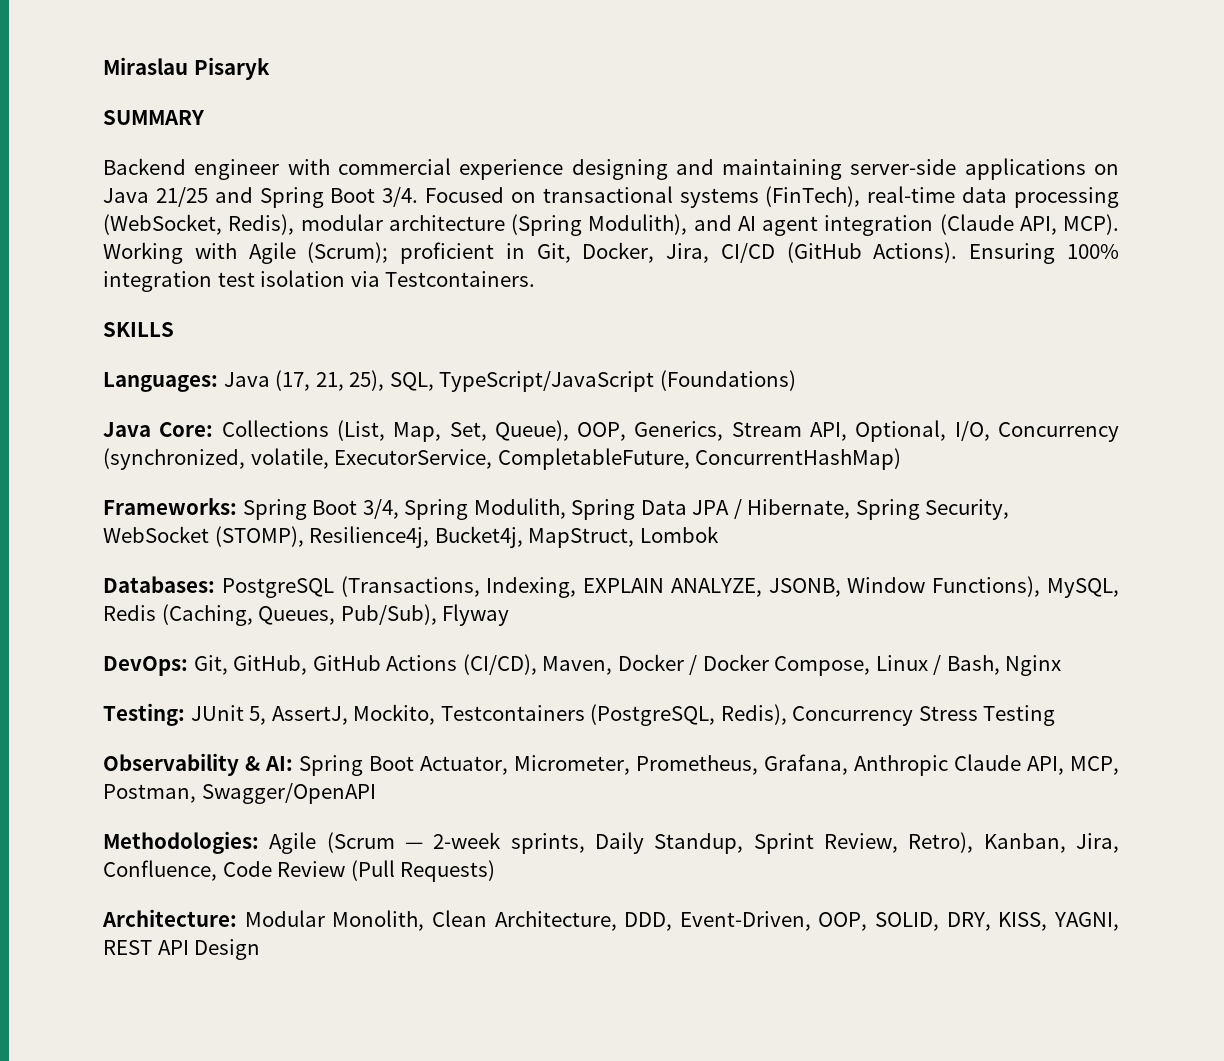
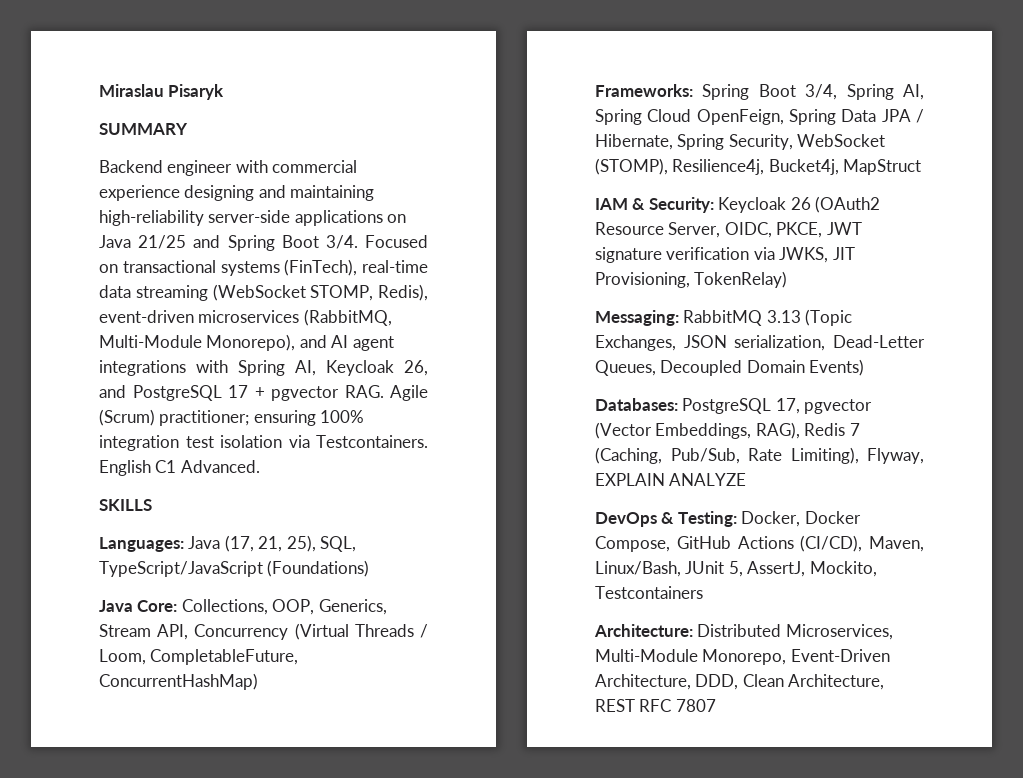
(843, 169) none -> [99,210,204,226] high-reliability
[1013,187,1119,208] [103,214,1119,236] [103,242,1056,264] processing (WebSocket, Redis), modular architecture (Spring Modulith), and AI agent integration (Claude API, MCP). Working with Agile (Scrum); proficient in Git, Docker, Jira, CI/CD (GitHub Actions). Ensuring -> [135,284,428,301] [99,309,392,326] [99,334,394,351] [99,360,428,376] [99,385,428,401] [99,409,316,426] streaming (WebSocket STOMP, Redis), event-driven microservices (RabbitMQ, Multi-Module Monorepo), and AI agent integrations with Spring AI, Keycloak 26, and PostgreSQL 17 + pgvector RAG. Agile (Scrum) practitioner; ensuring
(536, 279) none -> [99,460,260,476] English C1 Advanced.
[221,420,1119,442] [103,448,493,470] Collections (List, Map, Set, Queue), OOP, Generics, Stream API, Optional, I/O, Concurrency (synchronized, volatile, ExecutorService, -> [181,599,387,615] [99,623,429,640] [99,649,146,665] Collections, OOP, Generics, Stream API, Concurrency (Virtual Threads / Loom,
[473,498,566,519] Modulith, -> [903,84,924,100] [595,109,784,125] AI, Spring Cloud OpenFeign,
[528,526,719,548] [103,576,1120,598] [103,604,510,626] [103,654,1062,676] [103,703,185,726] MapStruct, Lombok // Databases: PostgreSQL (Transactions, Indexing, EXPLAIN ANALYZE, JSONB, Window Functions), MySQL, Redis (Caching, Queues, Pub/Sub), Flyway // DevOps: Git, GitHub, GitHub Actions (CI/CD), Maven, Docker / Docker Compose, Linux / Bash, Nginx // Testing: -> [843,159,922,175] [595,196,881,213] [595,222,862,238] [595,247,855,263] [595,271,788,288] [595,309,853,326] [595,335,925,351] [595,359,865,376] [595,398,873,414] [595,422,860,439] [595,447,924,464] [595,473,747,486] [595,511,861,527] [595,535,924,552] [595,561,681,577] MapStruct // IAM & Security: Keycloak 26 (OAuth2 Resource Server, OIDC, PKCE, JWT signature verification via JWKS, JIT Provisioning, TokenRelay) // Messaging: RabbitMQ 3.13 (Topic Exchanges, JSON serialization, Dead-Letter Queues, Decoupled Domain Events) // Databases: PostgreSQL 17, pgvector (Vector Embeddings, RAG), Redis 7 (Caching, Pub/Sub, Rate Limiting), Flyway, EXPLAIN ANALYZE // DevOps & Testing: Docker, Docker Compose, GitHub Actions (CI/CD), Maven, Linux/Bash,
[590,704,1056,726] [103,753,1119,776] [103,783,376,804] [103,831,1120,854] [103,860,496,882] [102,909,1119,931] [103,939,261,960] (PostgreSQL, Redis), Concurrency Stress Testing // Observability & AI: Spring Boot Actuator, Micrometer, Prometheus, Grafana, Anthropic Claude API, MCP, Postman, Swagger/OpenAPI // Methodologies: Agile (Scrum — 2-week sprints, Daily Standup, Sprint Review, Retro), Kanban, Jira, Confluence, Code Review (Pull Requests) // Architecture: Modular Monolith, Clean Architecture, DDD, Event-Driven, OOP, SOLID, DRY, KISS, YAGNI, REST API Design -> [594,624,893,640] [595,649,890,665] [595,674,885,690] [595,699,716,712] // Architecture: Distributed Microservices, Multi-Module Monorepo, Event-Driven Architecture, DDD, Clean Architecture, REST RFC 7807

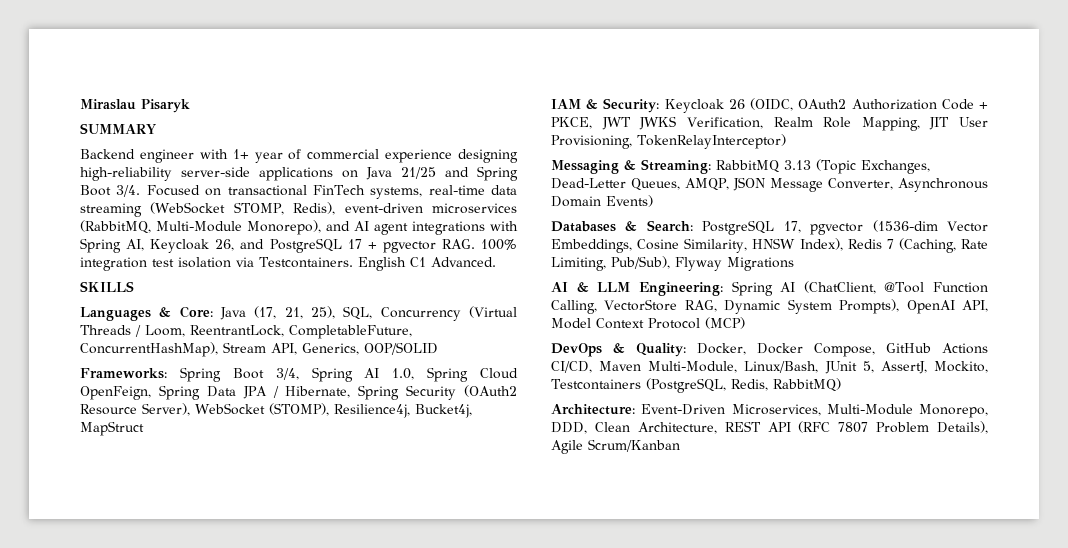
(268, 166) none -> [232,149,302,163] 1+ year of
[258,185,375,201] and maintaining -> (518, 156) none
[220,259,358,276] systems (FinTech), -> [312,185,423,199] FinTech systems,
[390,385,428,401] [99,409,316,426] Agile (Scrum) practitioner; ensuring -> (475, 244) none
[99,537,184,552] Languages: -> [80,306,213,321] Languages & Core:
[99,560,370,577] [99,599,387,615] [99,624,189,640] TypeScript/JavaScript (Foundations) // Java Core: Collections, OOP, Generics, Stream API, -> (373, 313) none
[150,649,299,665] [99,673,258,690] CompletableFuture, ConcurrentHashMap) -> [190,325,412,339] [80,342,438,357] ReentrantLock, CompletableFuture, ConcurrentHashMap), Stream API, Generics, OOP/SOLID
[903,84,924,100] AI, -> [364,368,415,380] AI 1.0,
[728,134,793,150] Security, -> [406,385,517,400] [80,403,190,416] Security (OAuth2 Resource Server),
[815,196,881,213] [595,222,862,238] [595,247,855,263] [595,271,788,288] [595,309,853,326] [595,335,925,351] [595,359,865,376] [595,398,873,414] [595,422,860,439] [595,447,924,464] [595,473,747,486] (OAuth2 Resource Server, OIDC, PKCE, JWT signature verification via JWKS, JIT Provisioning, TokenRelay) // Messaging: RabbitMQ 3.13 (Topic Exchanges, JSON serialization, Dead-Letter Queues, Decoupled Domain Events) // Databases: PostgreSQL 17, pgvector (Vector Embeddings, RAG), Redis 7 (Caching, Pub/Sub, Rate Limiting), Flyway, EXPLAIN ANALYZE -> [750,98,988,111] [551,116,988,131] [551,134,786,149] [551,159,930,174] [551,177,988,192] [551,195,653,207] [551,220,989,235] [551,238,988,253] [551,256,794,271] [551,281,988,296] [551,299,988,314] [551,317,745,329] (OIDC, OAuth2 Authorization Code + PKCE, JWT JWKS Verification, Realm Role Mapping, JIT User Provisioning, TokenRelayInterceptor) // Messaging & Streaming: RabbitMQ 3.13 (Topic Exchanges, Dead-Letter Queues, AMQP, JSON Message Converter, Asynchronous Domain Events) // Databases & Search: PostgreSQL 17, pgvector (1536-dim Vector Embeddings, Cosine Similarity, HNSW Index), Redis 7 (Caching, Rate Limiting, Pub/Sub), Flyway Migrations // AI & LLM Engineering: Spring AI (ChatClient, @Tool Function Calling, VectorStore RAG, Dynamic System Prompts), OpenAI API, Model Context Protocol (MCP)
[677,511,737,527] Testing: -> [636,343,686,357] Quality:
[800,535,924,552] (CI/CD), Maven, -> [551,361,738,373] CI/CD, Maven Multi-Module,
(703, 592) none -> [645,378,841,393] (PostgreSQL, Redis, RabbitMQ)
[697,624,782,637] Distributed -> [641,404,726,415] Event-Driven
[790,649,890,662] [595,674,691,690] Event-Driven Architecture, -> (988, 411) none
[639,699,716,712] RFC 7807 -> [767,421,988,434] [551,439,680,454] API (RFC 7807 Problem Details), Agile Scrum/Kanban

